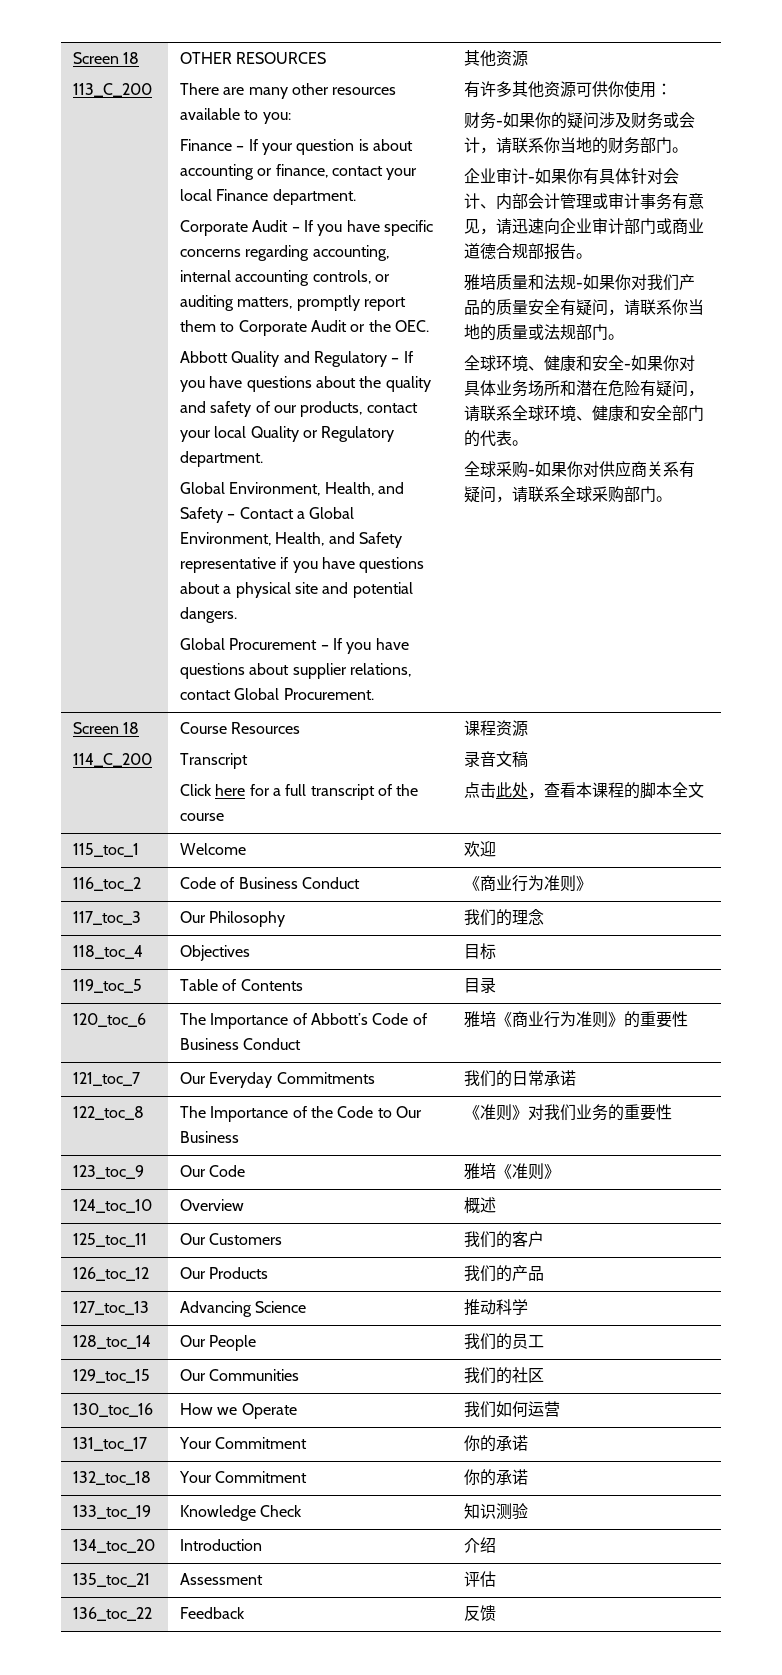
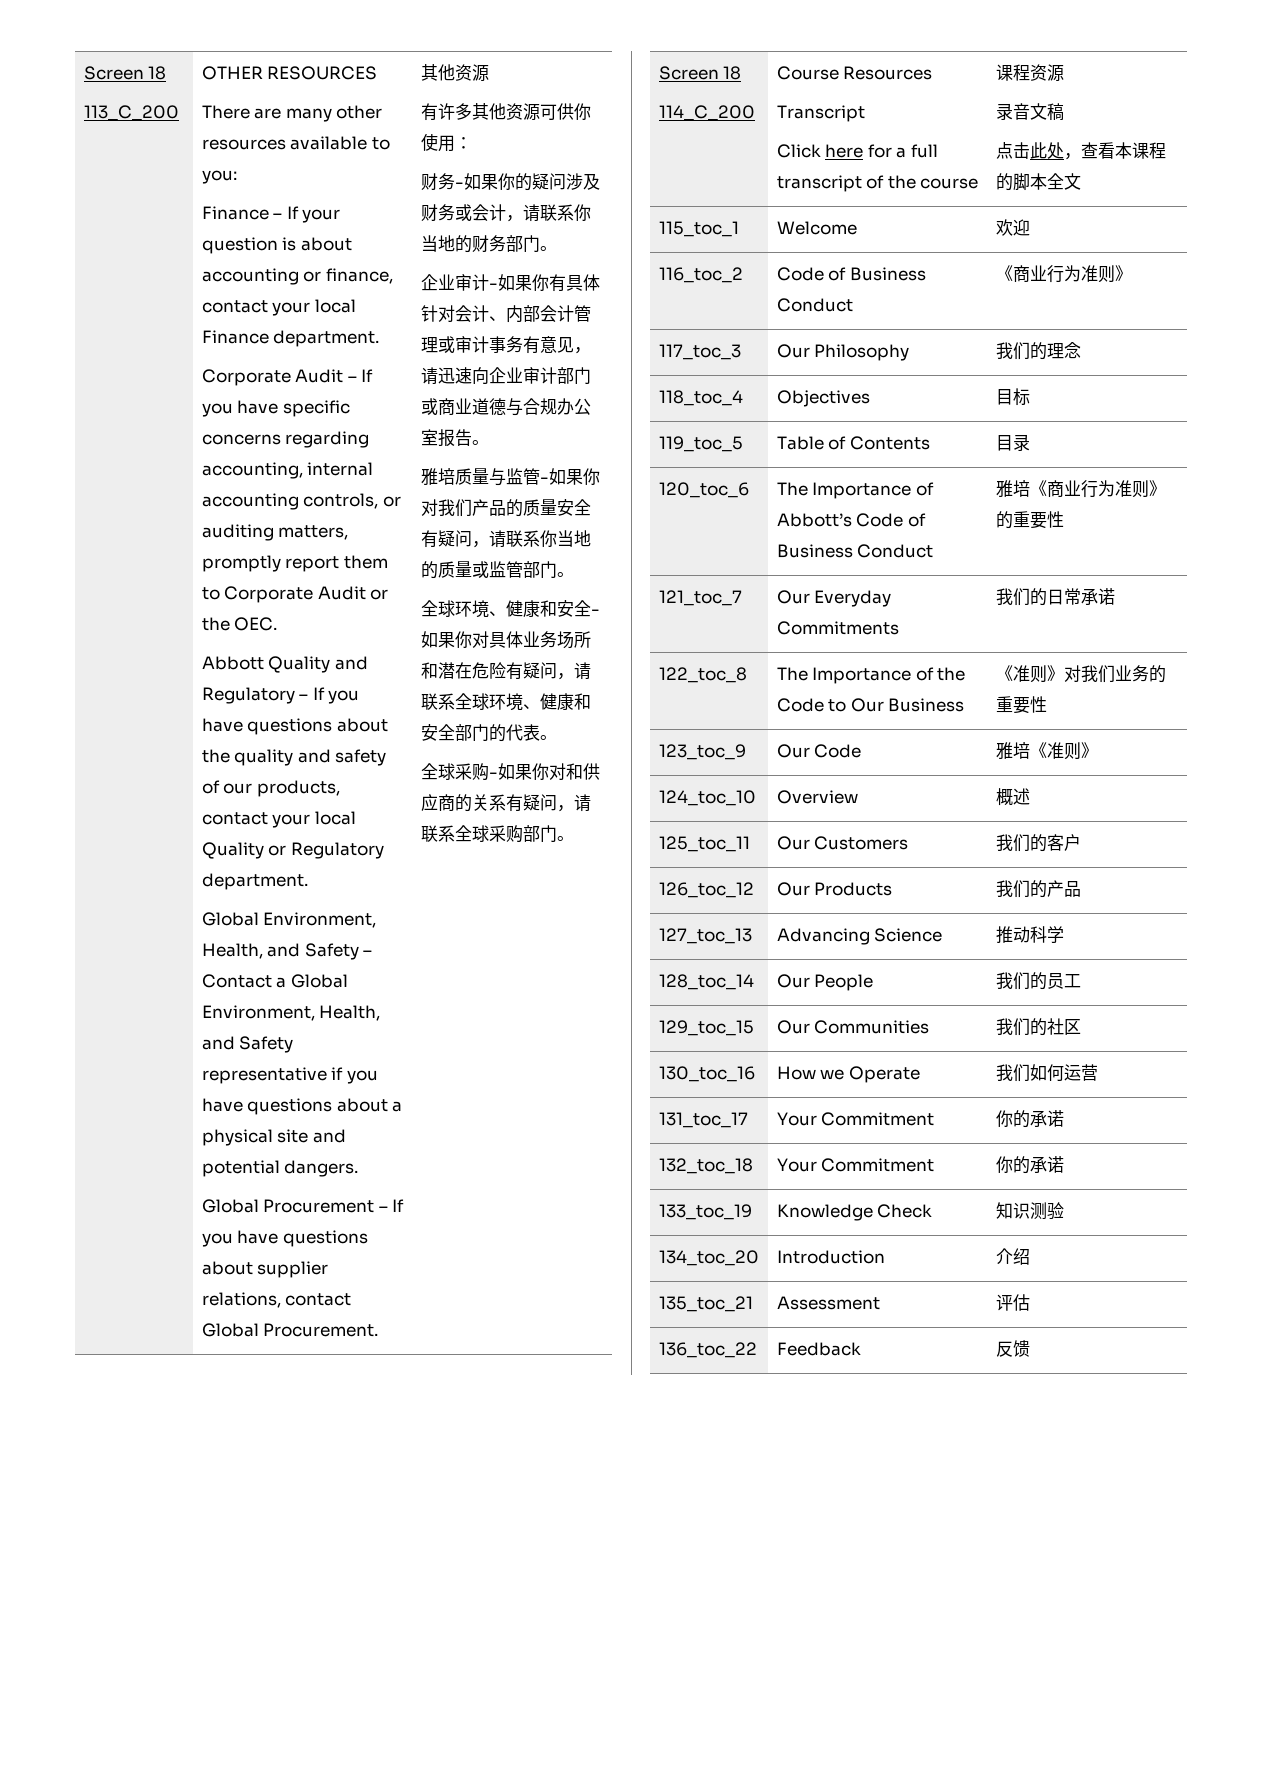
[496,243,545,259] 合规部 -> [505,398,591,416] [420,429,438,446] 与合规办公室
[528,274,577,290] 和法规 -> [488,468,540,486] 与监管
[544,324,577,340] 法规 -> [488,561,523,578] 监管
[599,460,648,477] 供应商 -> [565,763,600,780] [420,794,472,812] 和供应商的

